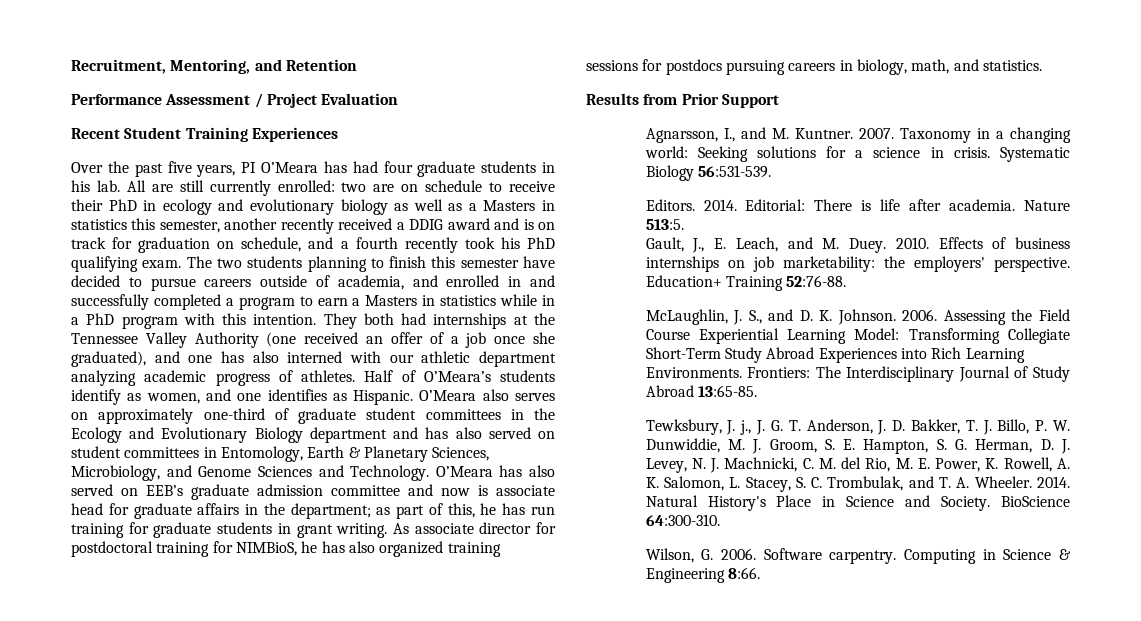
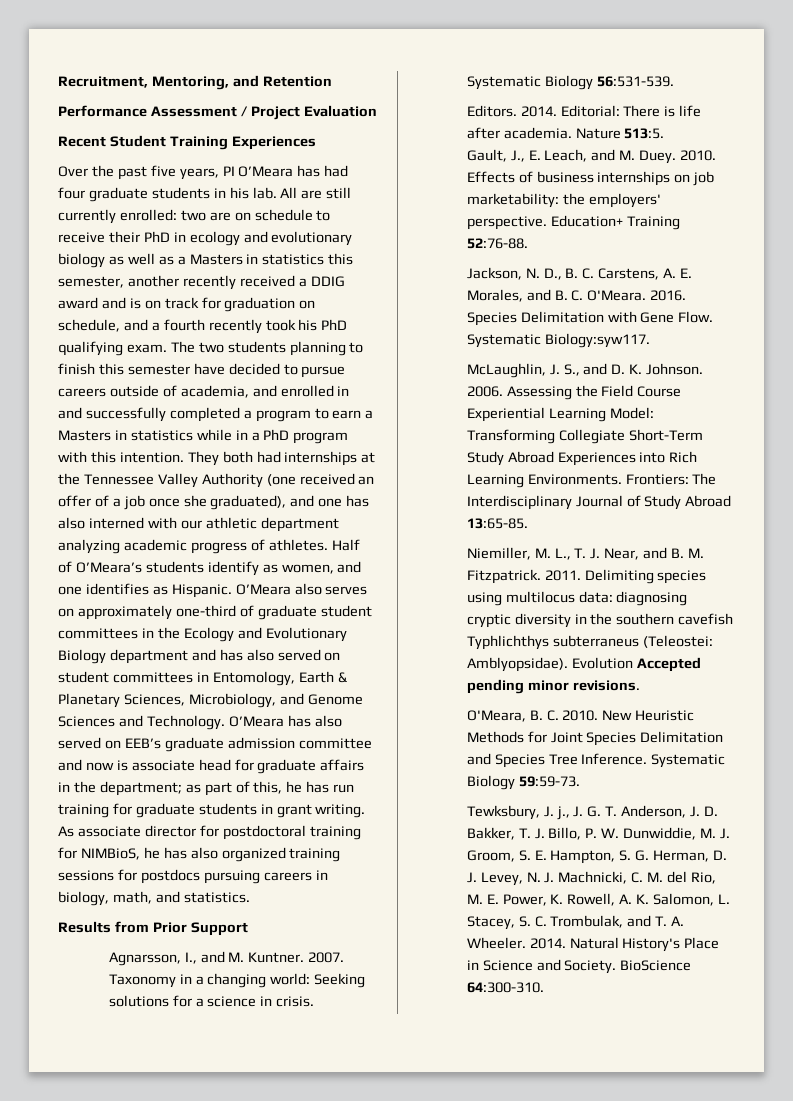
(847, 281) none -> [466,267,693,280] [466,289,687,302] [466,311,714,326] [466,333,650,348] // Jackson, N. D., B. C. Carstens, A. E. Morales, and B. C. O'Meara. 2016. Species Delimitation with Gene Flow. Systematic Biology:syw117.
(757, 391) none -> [466,547,705,560] [466,569,707,584] [466,591,688,606] [466,613,734,628] [466,635,713,650] [466,657,701,672] [466,679,640,694] [466,710,695,722] [466,731,724,746] [466,753,726,768] [466,775,580,790] // Niemiller, M. L., T. J. Near, and B. M. Fitzpatrick. 2011. Delimiting species using multilocus data: diagnosing cryptic diversity in the southern cavefish Typhlichthys subterraneus (Teleostei: Amblyopsidae). Evolution Accepted pending minor revisions. // O'Meara, B. C. 2010. New Heuristic Methods for Joint Species Delimitation and Species Tree Inference. Systematic Biology 59:59-73.
[645,548,1071,564] [645,567,760,583] // Wilson, G. 2006. Software carpentry. Computing in Science & Engineering 8:66. -> (544, 987) none

